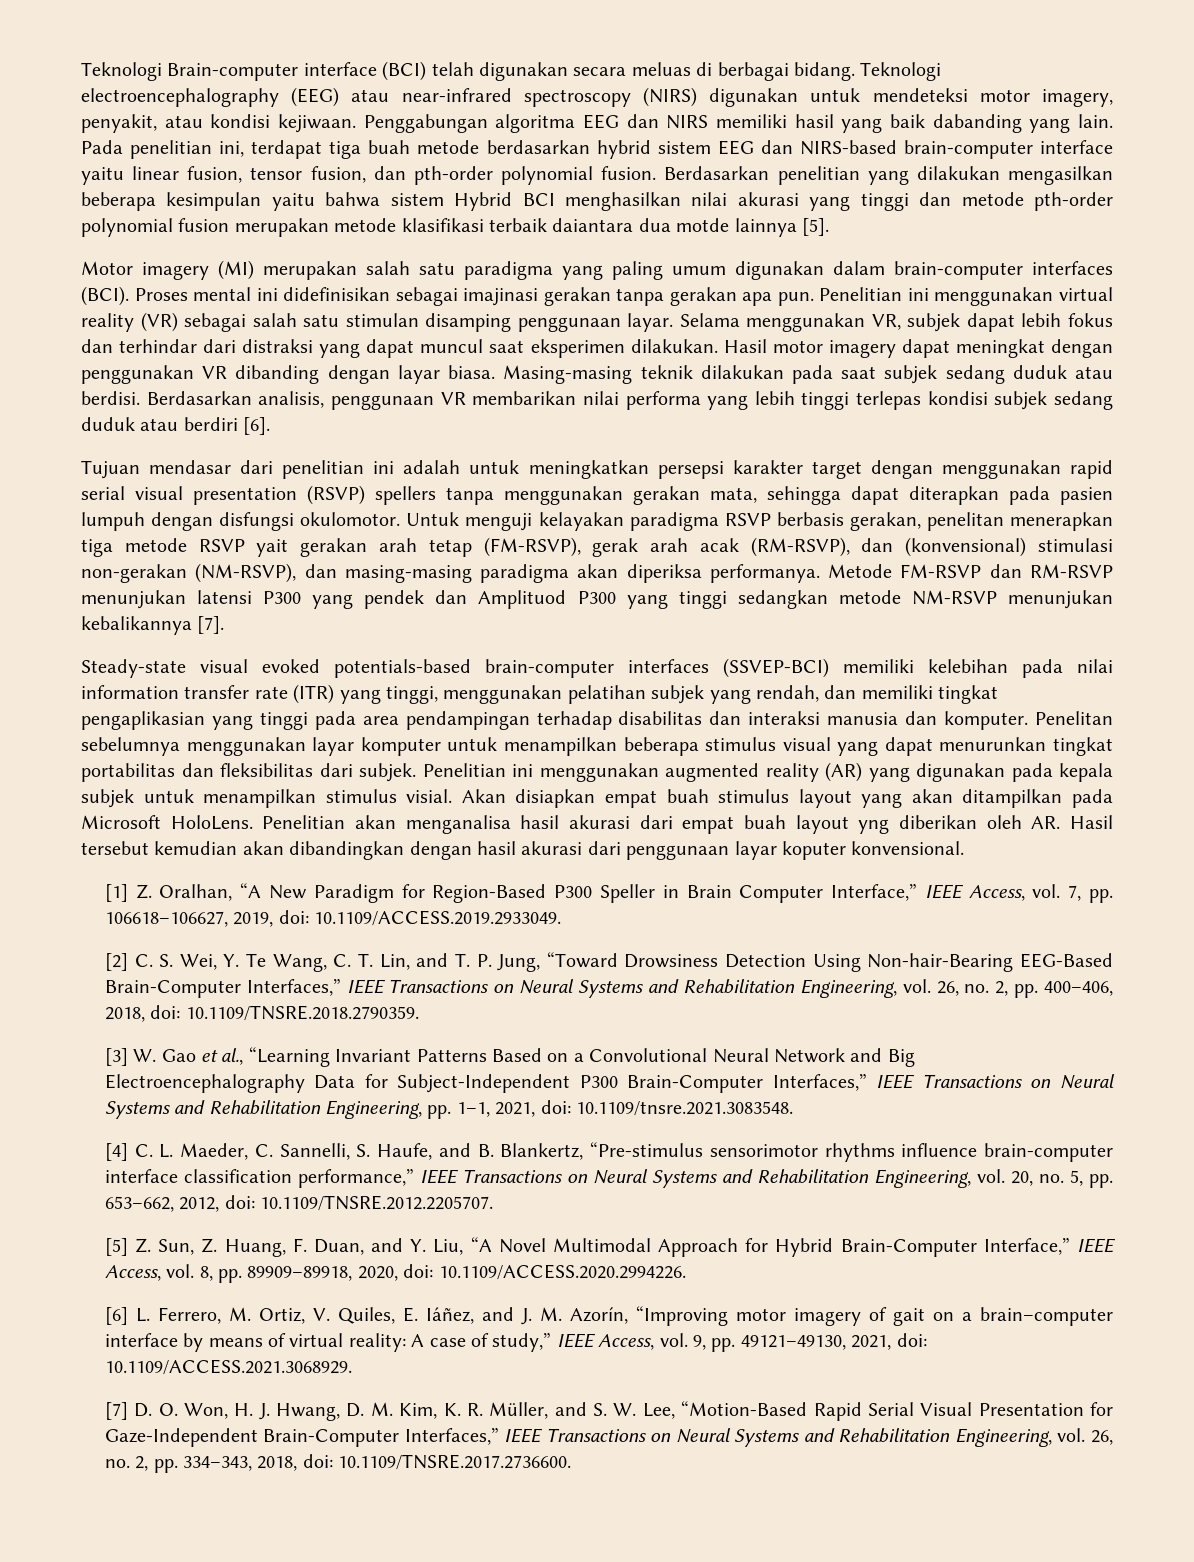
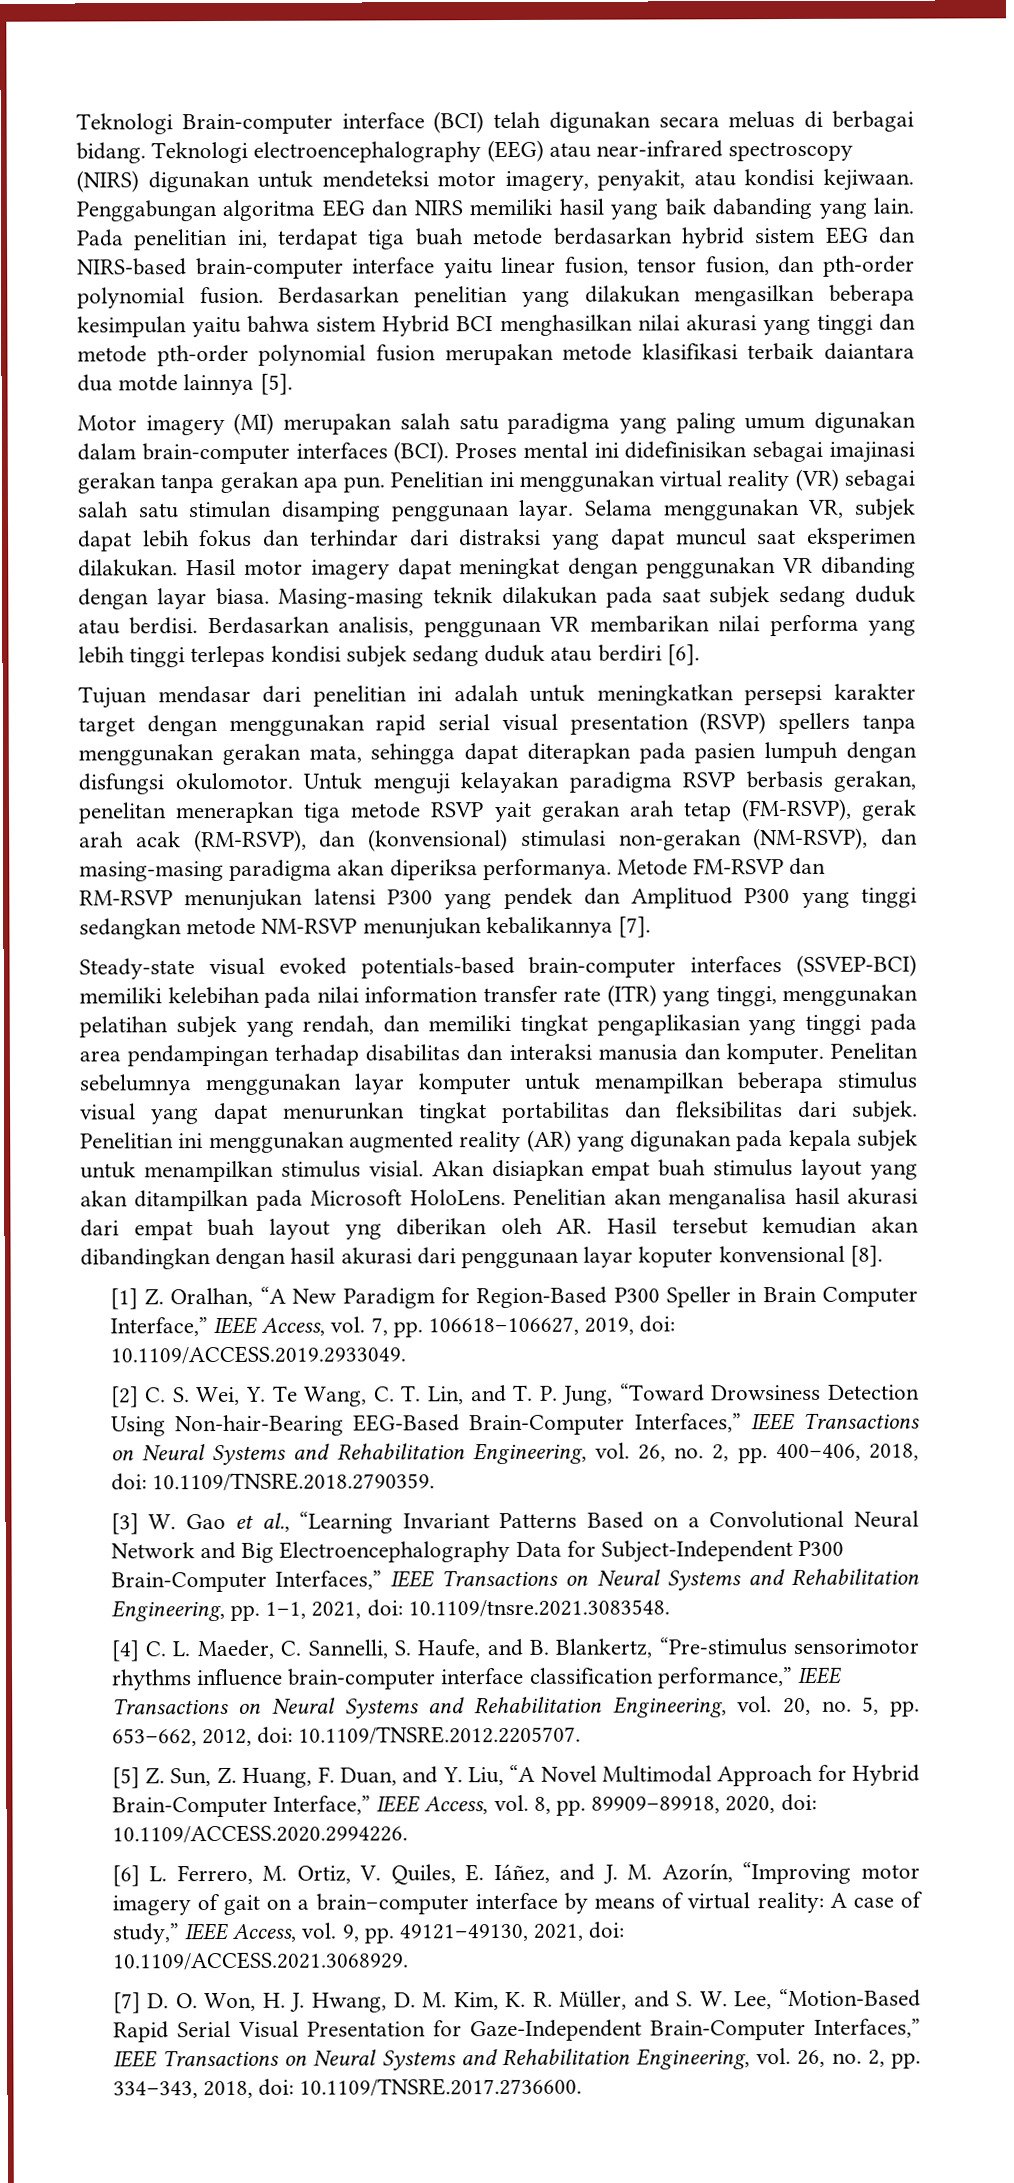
[851,841,965,855] konvensional. -> [718,1245,883,1267] konvensional [8].

